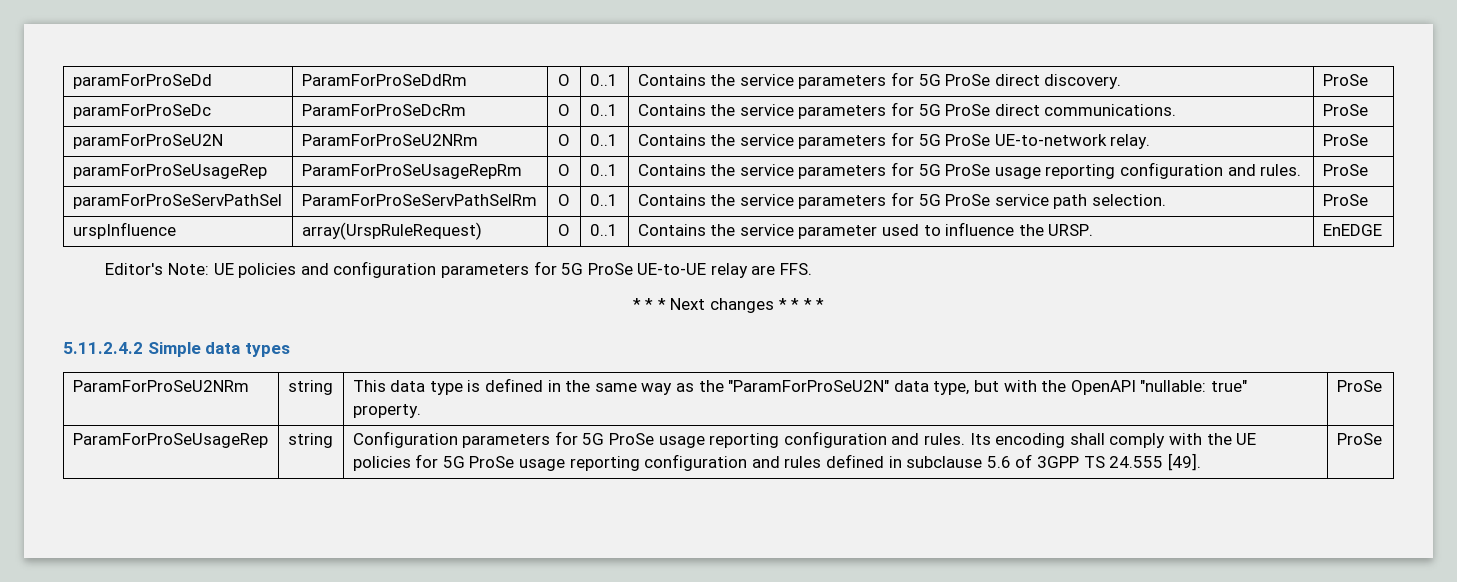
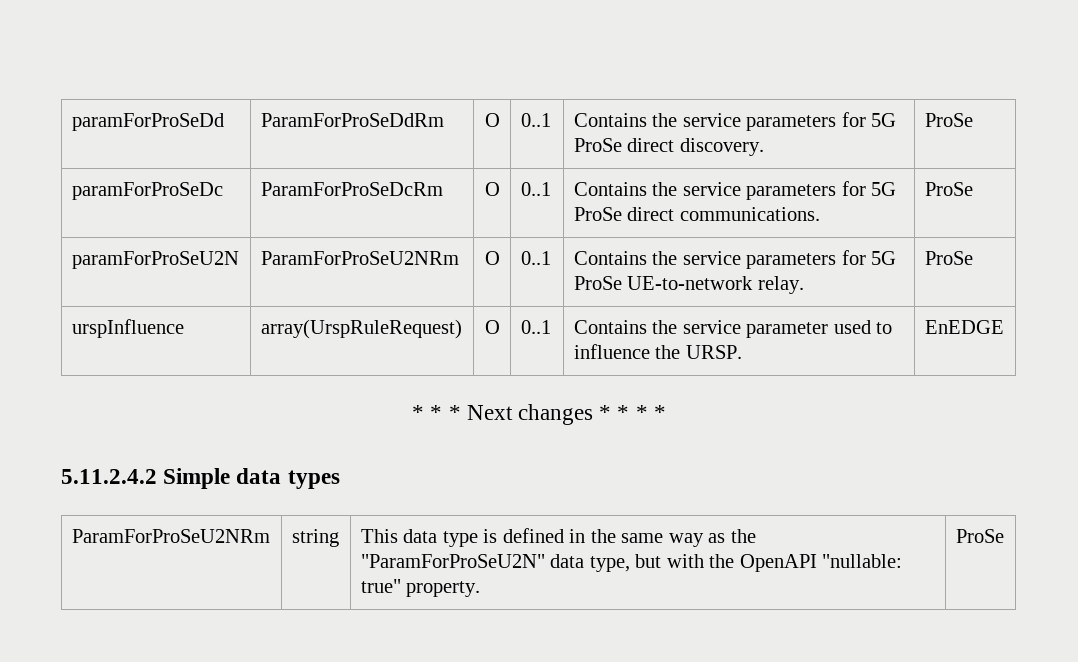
[72,164,267,179] [301,164,522,179] [558,164,570,176] [589,164,618,176] [637,162,1302,179] [1322,164,1368,176] [72,194,282,209] [301,194,537,206] [558,194,570,206] [589,194,618,206] [637,192,1167,209] [1322,194,1368,206] // paramForProSeUsageRep | ParamForProSeUsageRepRm | O | 0..1 | Contains the service parameters for 5G ProSe usage reporting configuration and rules. | ProSe // paramForProSeServPathSel | ParamForProSeServPathSelRm | O | 0..1 | Contains the service parameters for 5G ProSe service path selection. | ProSe -> (973, 258) none
[105,261,813,278] // Editor's Note: UE policies and configuration parameters for 5G ProSe UE-to-UE relay are FFS. -> (1004, 327) none
[72,433,268,448] [287,433,333,448] [352,431,1257,448] [352,453,1201,471] [1336,433,1382,445] // ParamForProSeUsageRep | string | Configuration parameters for 5G ProSe usage reporting configuration and rules. Its encoding shall comply with the UE policies for 5G ProSe usage reporting configuration and rules defined in subclause 5.6 of 3GPP TS 24.555 [49]. | ProSe -> (1004, 536) none

